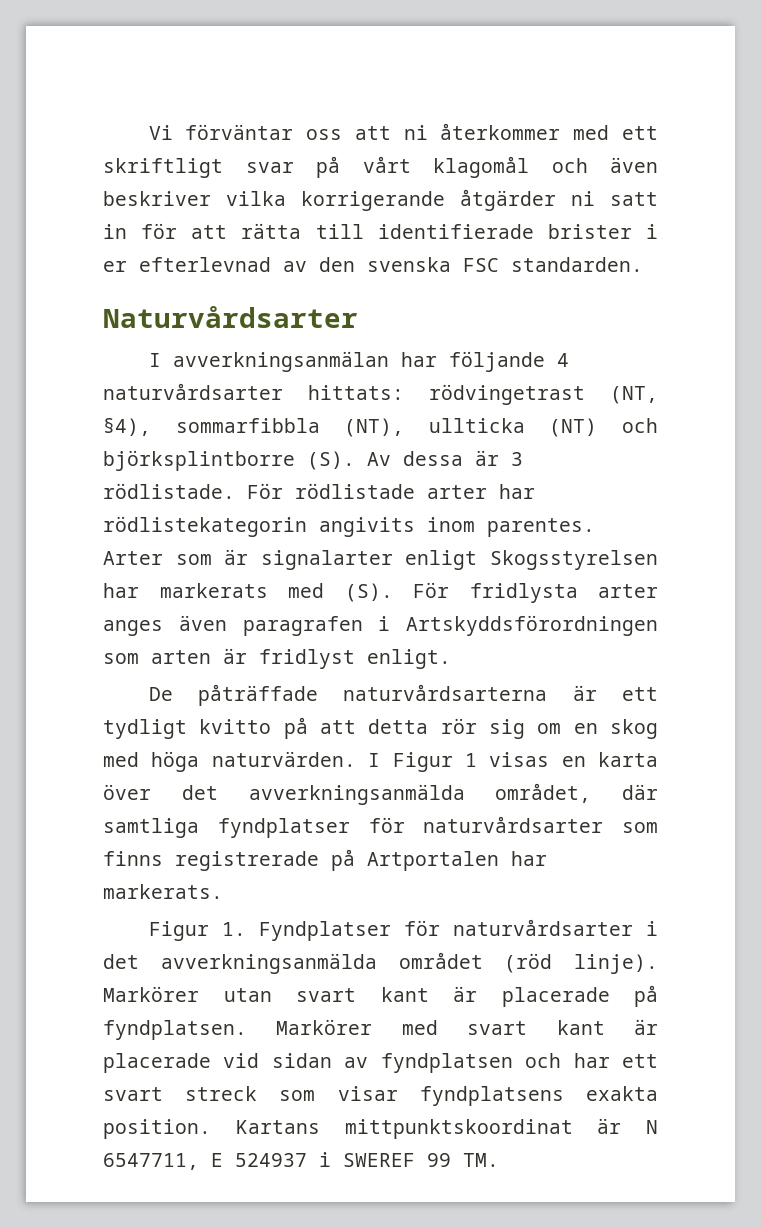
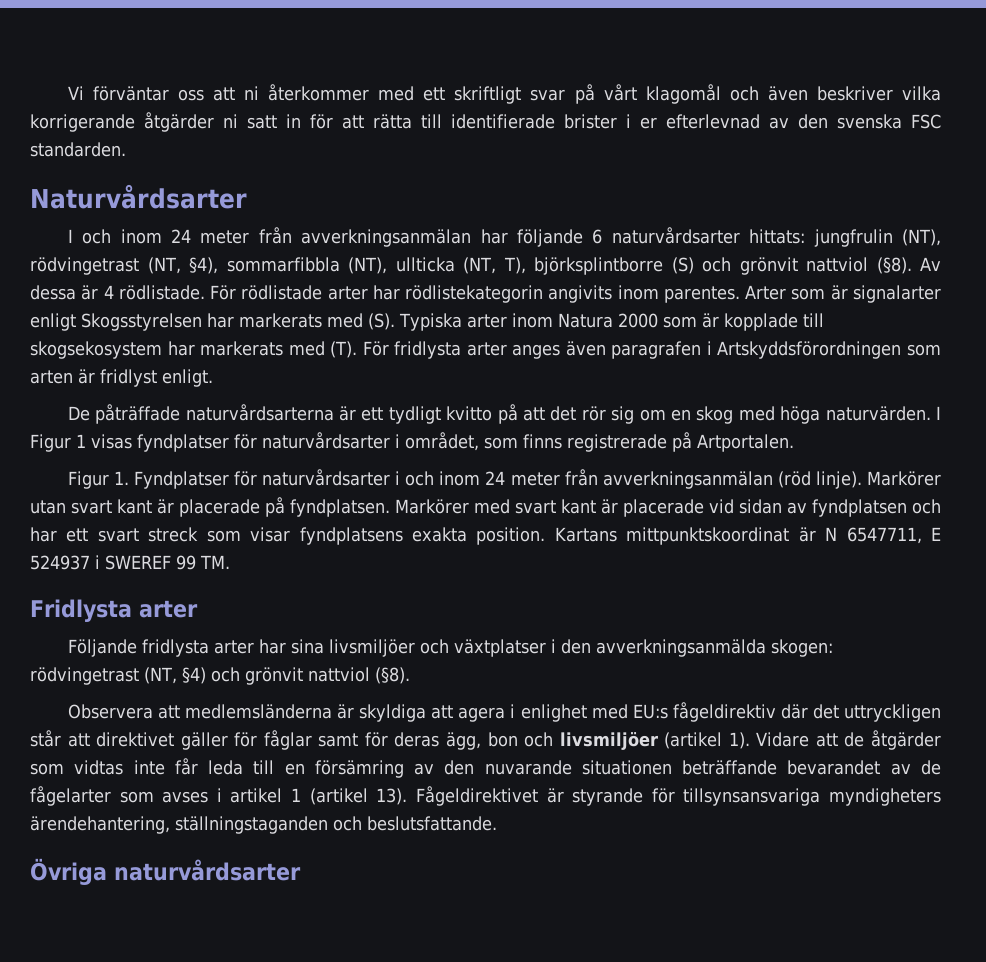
(161, 360) none -> [82,227,292,244] och inom 24 meter från
[556,353,569,367] 4 -> [592,229,603,244] 6
(404, 392) none -> [813,229,942,247] jungfrulin (NT),
[549,418,658,437] [103,450,355,471] (NT) och björksplintborre (S). -> [463,257,912,275] (NT, T), björksplintborre (S) och grönvit nattviol (§8).
[511,452,523,466] 3 -> [103,285,114,299] 4
(393, 592) none -> [399,313,824,331] [30,341,358,359] Typiska arter inom Natura 2000 som är kopplade till skogsekosystem har markerats med (T).
[368,719,429,734] detta -> [550,406,577,421] det
[561,752,658,767] [103,783,658,805] [103,818,199,838] en karta över det avverkningsanmälda området, där samtliga -> (132, 441) none
(604, 824) none -> [394,432,479,451] i området,
[367,851,547,871] [103,884,223,899] Artportalen har markerats. -> [696,434,794,452] Artportalen.
[103,952,483,974] det avverkningsanmälda området -> [405,469,773,489] och inom 24 meter från avverkningsanmälan
(499, 1160) none -> [30,599,198,622] [67,639,833,657] [30,667,410,685] [67,702,942,722] [30,730,941,750] [30,758,941,778] [30,786,941,806] [30,816,497,834] [30,858,301,885] // Fridlysta arter // Följande fridlysta arter har sina livsmiljöer och växtplatser i den avverkningsanmälda skogen: rödvingetrast (NT, §4) och grönvit nattviol (§8). // Observera att medlemsländerna är skyldiga att agera i enlighet med EU:s fågeldirektiv där det uttryckligen står att direktivet gäller för fåglar samt för deras ägg, bon och livsmiljöer (artikel 1). Vidare att de åtgärder som vidtas inte får leda till en försämring av den nuvarande situationen beträffande bevarandet av de fågelarter som avses i artikel 1 (artikel 13). Fågeldirektivet är styrande för tillsynsansvariga myndigheters ärendehantering, ställningstaganden och beslutsfattande. // Övriga naturvårdsarter

